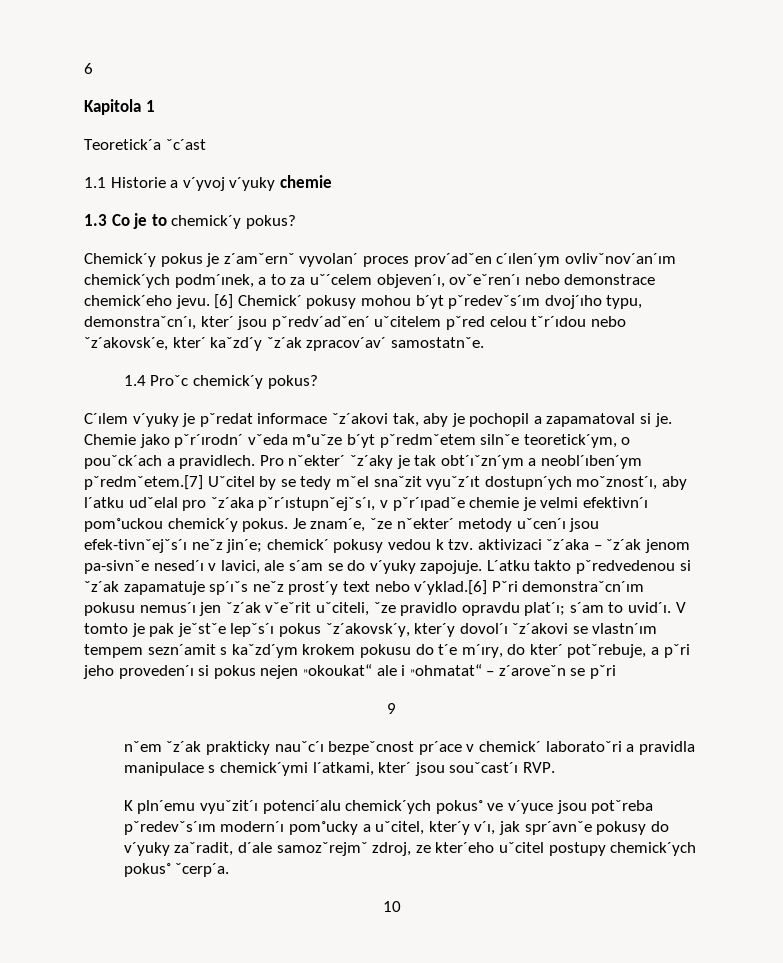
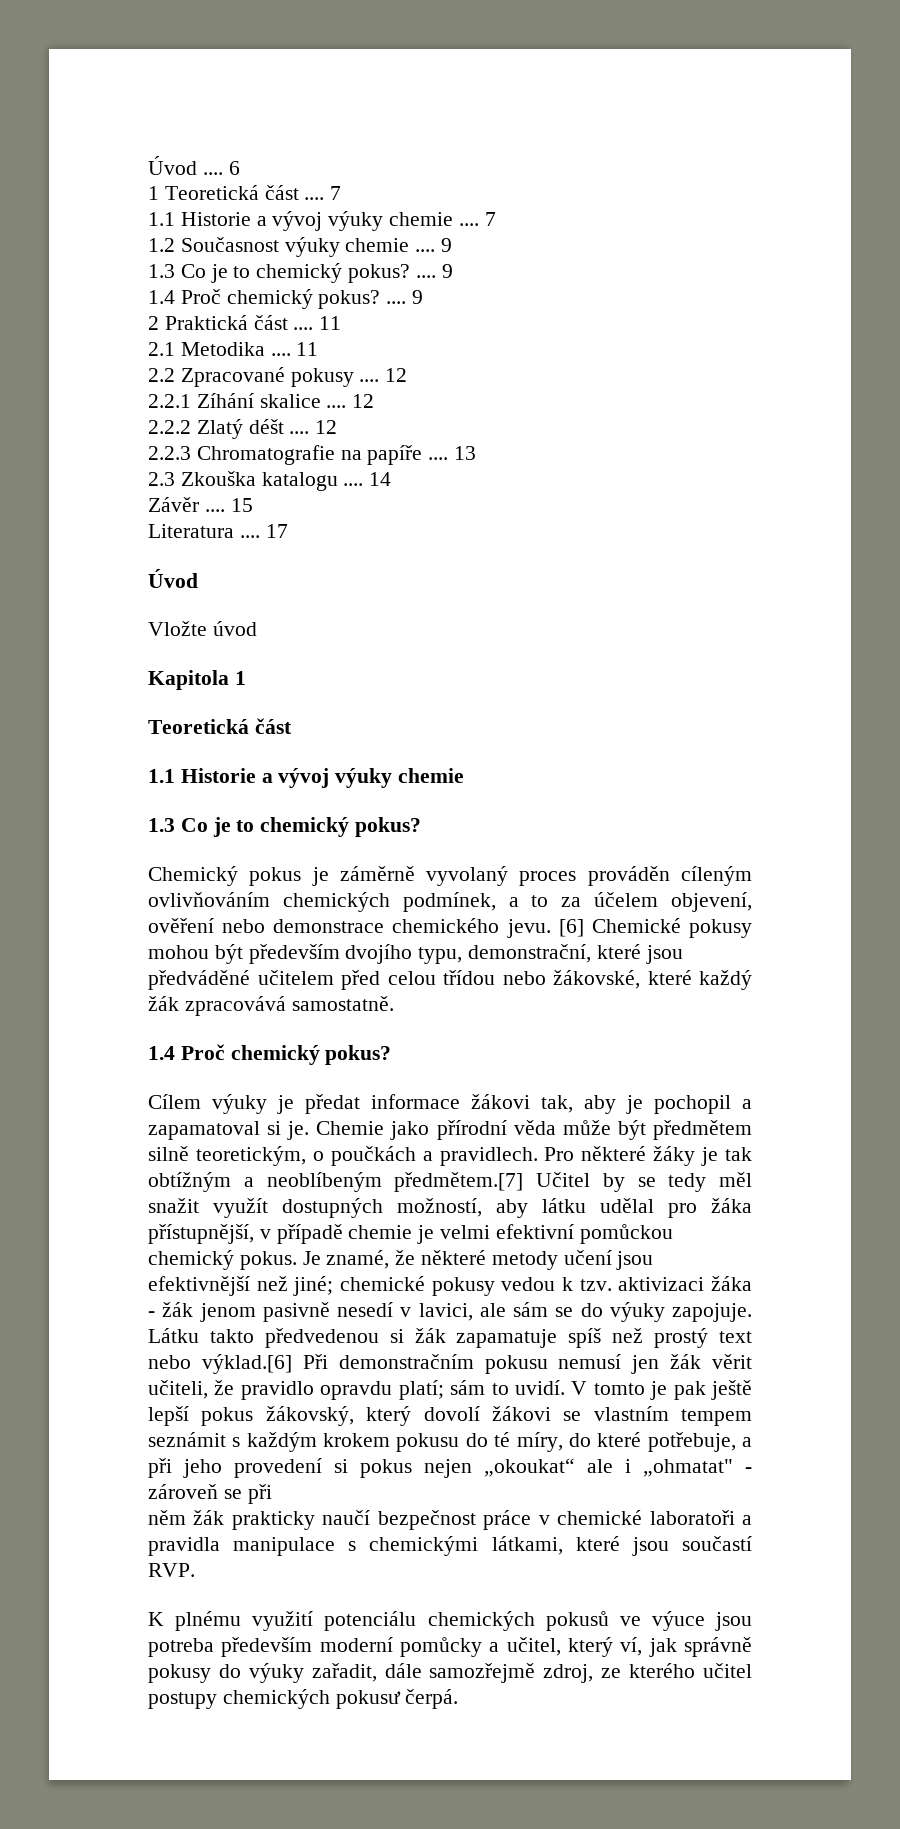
(84, 68) none -> [148,156,223,175] Úvod ....
(93, 68) none -> [148,185,342,200] [148,211,496,231] [148,237,453,257] [148,263,453,283] [148,289,424,309] [148,315,342,330] [148,342,319,356] [148,367,408,387] [148,393,375,408] [148,419,338,439] [148,445,477,465] [148,471,392,491] [148,497,253,512] [148,524,288,538] [148,569,198,588] [148,621,257,636] // 1 Teoretická část .... 7 // 1.1 Historie a vývoj výuky chemie .... 7 // 1.2 Současnost výuky chemie .... 9 // 1.3 Co je to chemický pokus? .... 9 // 1.4 Proč chemický pokus? .... 9 // 2 Praktická část .... 11 // 2.1 Metodika .... 11 // 2.2 Zpracované pokusy .... 12 // 2.2.1 Zíhání skalice .... 12 // 2.2.2 Zlatý déšt .... 12 // 2.2.3 Chromatografie na papíře .... 13 // 2.3 Zkouška katalogu .... 14 // Závěr .... 15 // Literatura .... 17 // Úvod // Vložte úvod
[84,139,206,150] [84,177,276,191] Teoretick´a ˇc´ast // 1.1 Historie a v´yvoj v´yuky -> [148,718,292,734] [148,768,393,788] Teoretická část // 1.1 Historie a vývoj výuky
[171,215,296,229] [84,253,156,267] chemick´y pokus? // Chemick´y -> [260,817,422,837] [148,866,238,886] chemický pokus? // Chemický
[223,253,676,267] [84,274,521,288] z´amˇernˇ vyvolan´ proces prov´adˇen c´ılen´ym ovlivˇnov´an´ım chemick´ych podm´ınek, a to za uˇ´celem objeven´ı, ovˇeˇren´ı -> [339,866,752,886] [148,892,752,912] [148,918,214,933] záměrně vyvolaný proces prováděn cíleným ovlivňováním chemických podmínek, a to za účelem objevení, ověření
[84,295,172,306] chemick´eho -> [392,918,500,933] chemického
[237,295,302,306] Chemick´ -> [591,918,681,933] Chemické
[415,295,643,309] [84,316,626,330] [84,337,484,351] [123,375,318,389] [84,413,388,427] b´yt pˇredevˇs´ım dvoj´ıho typu, demonstraˇcn´ı, kter´ jsou pˇredv´adˇen´ uˇcitelem pˇred celou tˇr´ıdou nebo ˇz´akovsk´e, kter´ kaˇzd´y ˇz´ak zpracov´av´ samostatnˇe. // 1.4 Proˇc chemick´y pokus? // C´ılem v´yuky je pˇredat informace ˇz´akovi -> [214,944,683,964] [148,970,752,990] [148,996,394,1016] [148,1044,392,1065] [148,1094,530,1114] být především dvojího typu, demonstrační, které jsou předváděné učitelem před celou třídou nebo žákovské, které každý žák zpracovává samostatně. // 1.4 Proč chemický pokus? // Cílem výuky je předat informace žákovi
[174,434,631,448] [84,455,642,469] [84,475,687,490] [84,497,648,511] [84,518,600,532] [84,539,329,553] pˇr´ırodn´ vˇeda m˚uˇze b´yt pˇredmˇetem silnˇe teoretick´ym, o pouˇck´ach a pravidlech. Pro nˇekter´ ˇz´aky je tak obt´ıˇzn´ym a neobl´ıben´ym pˇredmˇetem.[7] Uˇcitel by se tedy mˇel snaˇzit vyuˇz´ıt dostupn´ych moˇznost´ı, aby l´atku udˇelal pro ˇz´aka pˇr´ıstupnˇejˇs´ı, v pˇr´ıpadˇe chemie je velmi efektivn´ı pom˚uckou chemick´y pokus. Je znam´e, ˇze nˇekter´ metody uˇcen´ı jsou efek-tivnˇejˇs´ı neˇz jin´e; chemick´ -> [436,1120,752,1140] [148,1146,752,1166] [148,1172,752,1192] [148,1198,752,1218] [148,1224,673,1244] [148,1250,654,1270] [148,1276,425,1296] přírodní věda může být předmětem silně teoretickým, o poučkách a pravidlech. Pro některé žáky je tak obtížným a neoblíbeným předmětem.[7] Učitel by se tedy měl snažit využít dostupných možností, aby látku udělal pro žáka přístupnější, v případě chemie je velmi efektivní pomůckou chemický pokus. Je znamé, že některé metody učení jsou efektivnější než jiné; chemické
[546,539,691,553] [84,560,204,574] ˇz´aka – ˇz´ak jenom pa-sivnˇe nesed´ı -> [711,1276,753,1291] [148,1302,393,1322] žáka - žák jenom pasivně nesedí
[288,560,323,571] s´am -> [513,1302,548,1317] sám
[369,560,691,574] [84,580,645,595] [84,602,686,616] [84,623,658,637] [84,644,690,658] [83,665,194,679] v´yuky zapojuje. L´atku takto pˇredvedenou si ˇz´ak zapamatuje sp´ıˇs neˇz prost´y text nebo v´yklad.[6] Pˇri demonstraˇcn´ım pokusu nemus´ı jen ˇz´ak vˇeˇrit uˇciteli, ˇze pravidlo opravdu plat´ı; s´am to uvid´ı. V tomto je pak jeˇstˇe lepˇs´ı pokus ˇz´akovsk´y, kter´y dovol´ı ˇz´akovi se vlastn´ım tempem sezn´amit s kaˇzd´ym krokem pokusu do t´e m´ıry, do kter´ potˇrebuje, a pˇri jeho proveden´ı -> [609,1302,752,1322] [148,1328,753,1348] [148,1354,752,1374] [148,1380,752,1400] [148,1406,752,1426] [148,1432,753,1452] [148,1458,322,1478] výuky zapojuje. Látku takto předvedenou si žák zapamatuje spíš než prostý text nebo výklad.[6] Při demonstračním pokusu nemusí jen žák věrit učiteli, že pravidlo opravdu platí; sám to uvidí. V tomto je pak ještě lepší pokus žákovský, který dovolí žákovi se vlastním tempem seznámit s každým krokem pokusu do té míry, do které potřebuje, a při jeho provedení
[302,664,372,678] ”okoukat“ -> [484,1458,575,1477] „okoukat“
[409,664,617,679] [387,703,396,714] [123,741,695,755] [123,762,556,776] [123,800,654,814] [123,821,669,835] [123,842,697,856] [123,863,230,877] [382,901,401,912] ”ohmatat“ – z´aroveˇn se pˇri // 9 // nˇem ˇz´ak prakticky nauˇc´ı bezpeˇcnost pr´ace v chemick´ laboratoˇri a pravidla manipulace s chemick´ymi l´atkami, kter´ jsou souˇcast´ı RVP. // K pln´emu vyuˇzit´ı potenci´alu chemick´ych pokus˚ ve v´yuce jsou potˇreba pˇredevˇs´ım modern´ı pom˚ucky a uˇcitel, kter´y v´ı, jak spr´avnˇe pokusy do v´yuky zaˇradit, d´ale samozˇrejmˇ zdroj, ze kter´eho uˇcitel postupy chemick´ych pokus˚ ˇcerp´a. // 10 -> [643,1459,752,1477] [148,1484,272,1504] [148,1510,753,1530] [148,1536,752,1556] [148,1563,195,1577] [148,1611,752,1631] [148,1637,752,1657] [148,1663,753,1683] [148,1689,459,1709] „ohmatat" - zároveň se při // něm žák prakticky naučí bezpečnost práce v chemické laboratoři a pravidla manipulace s chemickými látkami, které jsou součastí RVP. // K plnému využití potenciálu chemických pokusů ve výuce jsou potreba především moderní pomůcky a učitel, který ví, jak správně pokusy do výuky zařadit, dále samozřejmě zdroj, ze kterého učitel postupy chemických pokusư čerpá.

